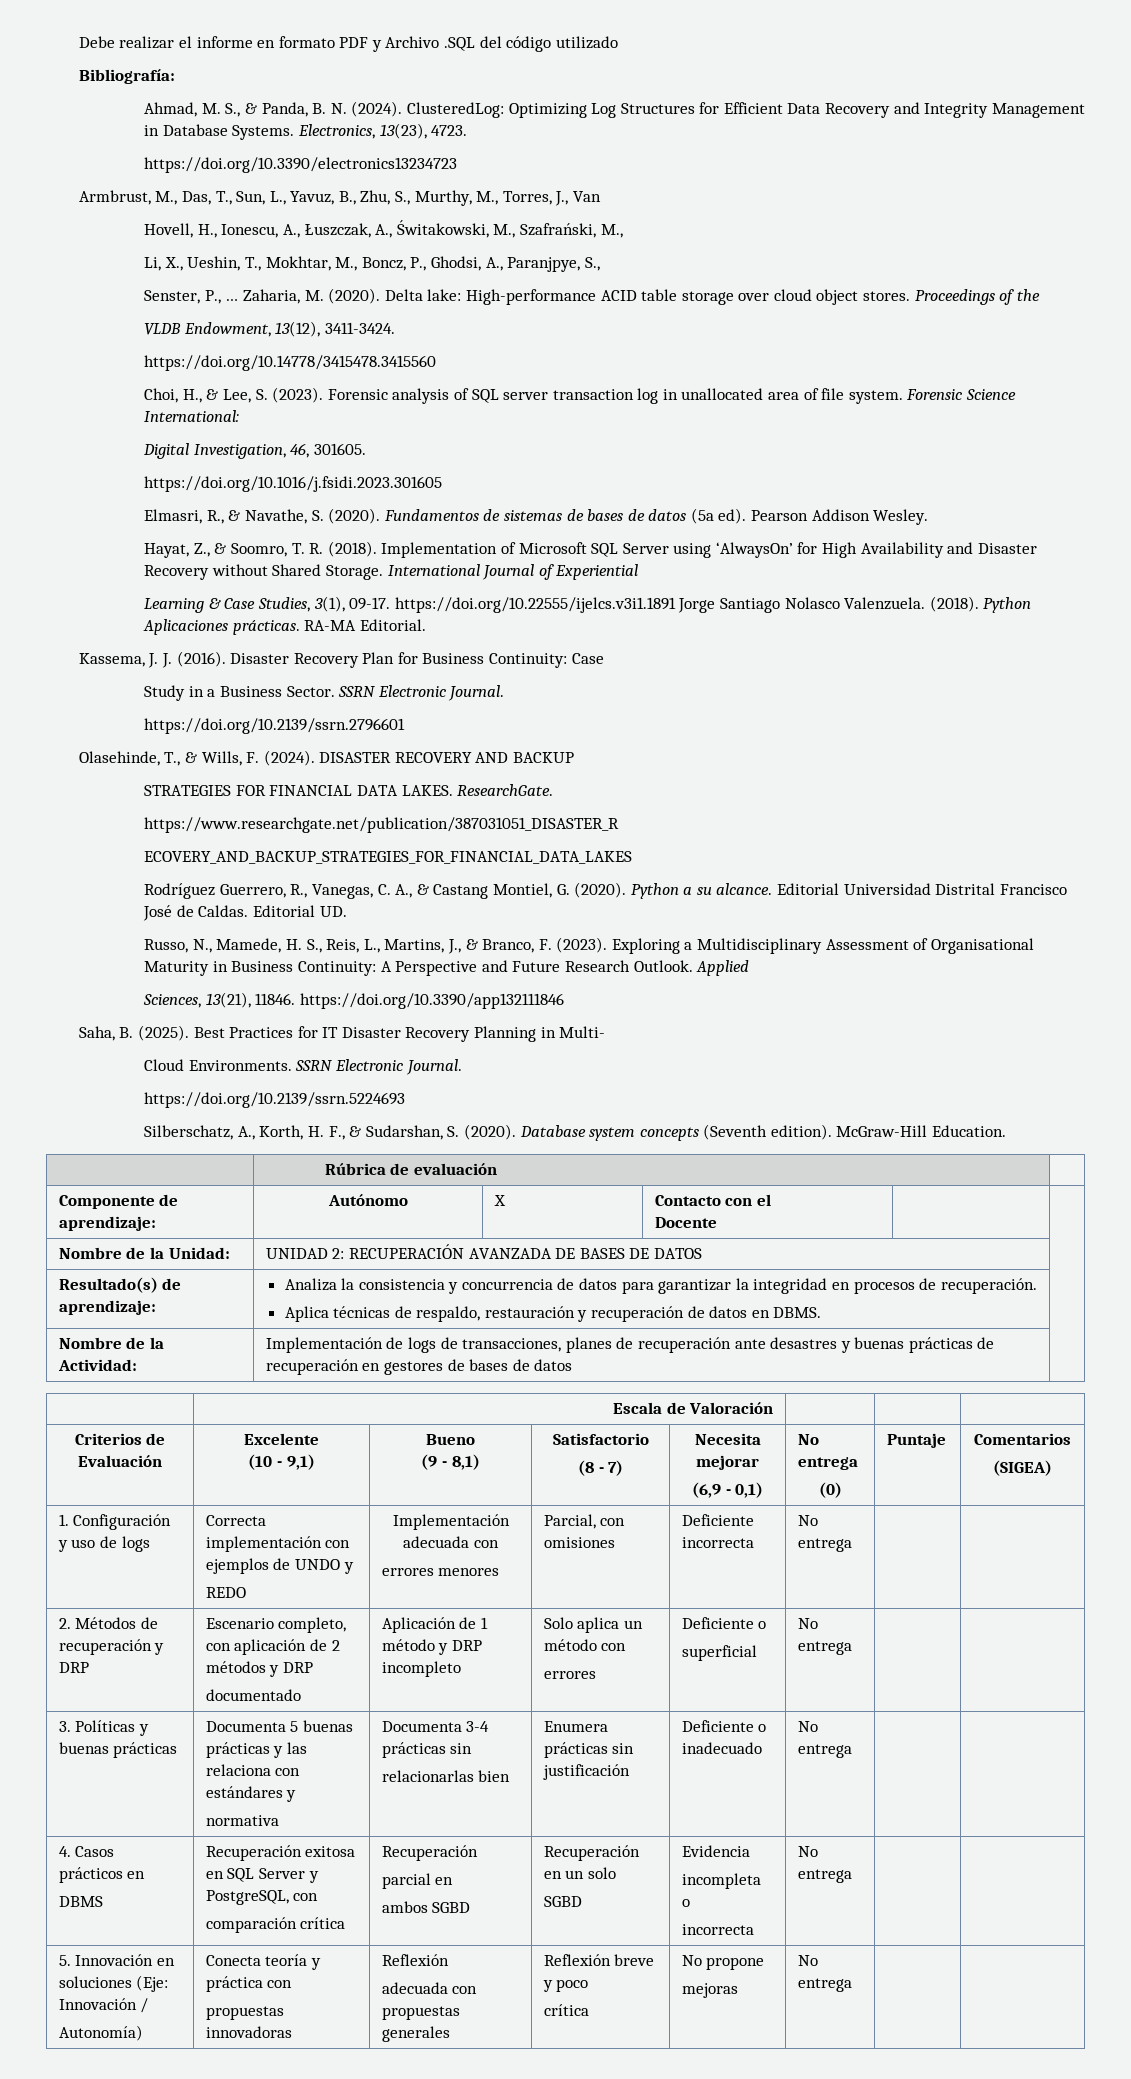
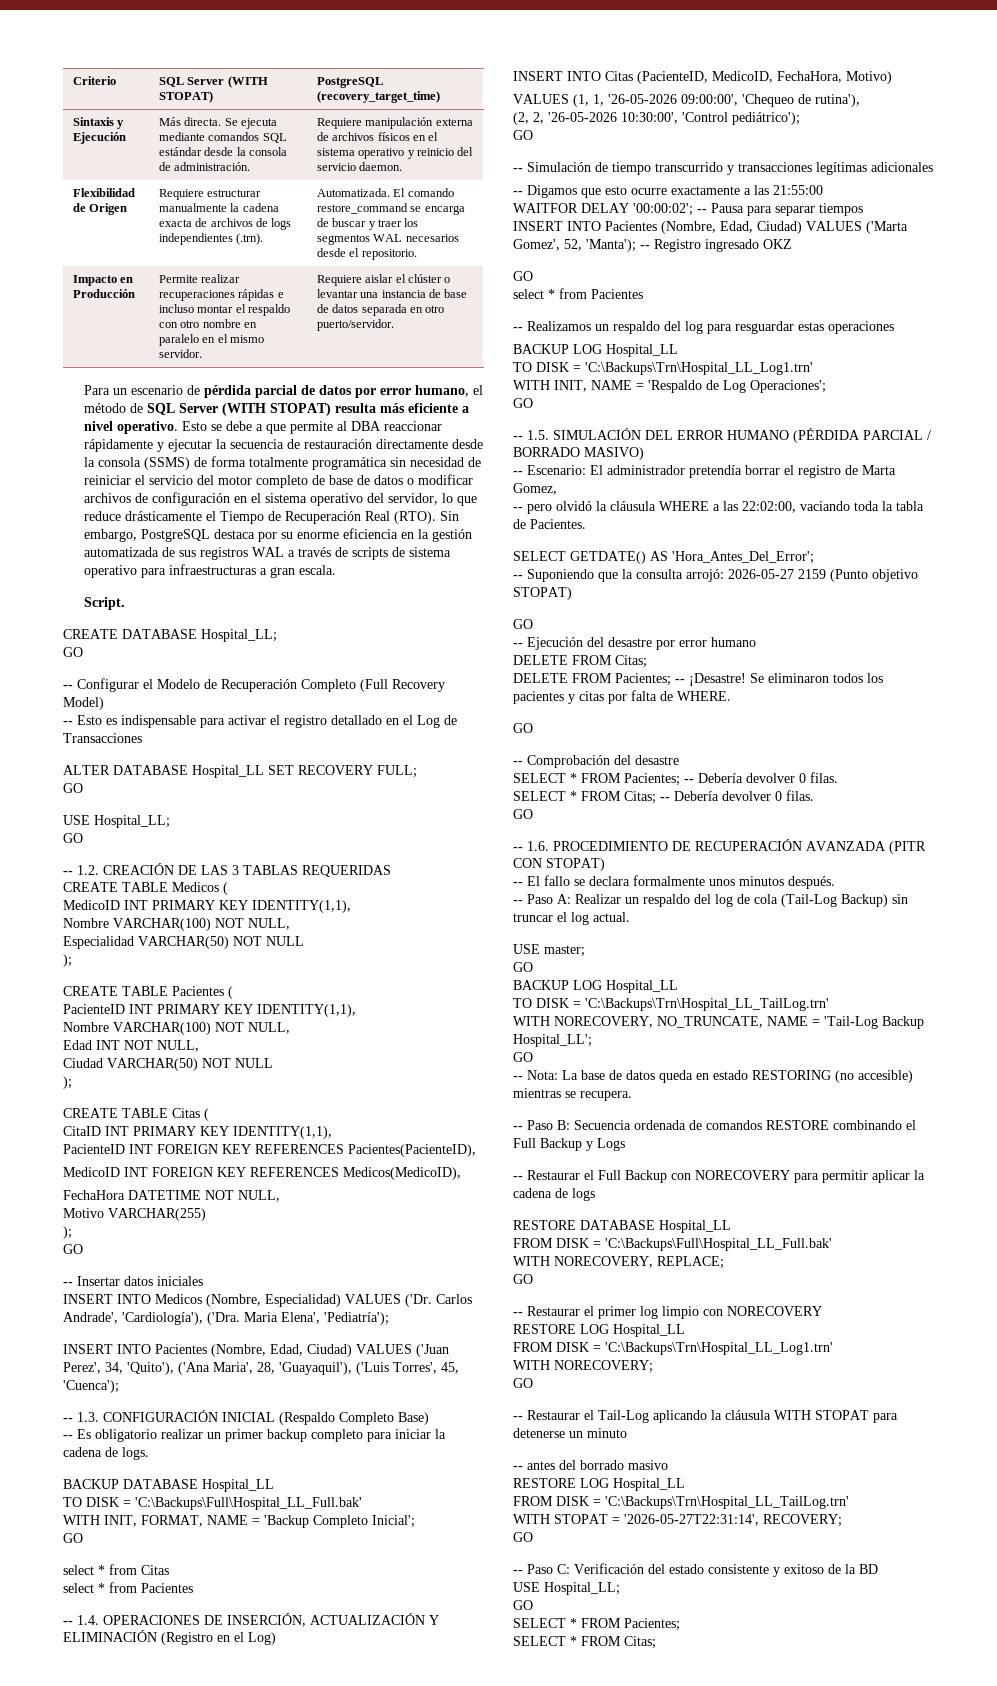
[78,36,618,52] [78,69,175,84] [144,101,1085,118] [144,123,468,140] [144,157,458,173] [78,190,601,206] [144,220,623,238] [144,256,600,272] [144,288,1040,305] [144,321,395,337] [144,355,437,371] [144,387,1017,404] [144,410,240,422] [143,443,366,459] [144,476,443,492] [144,508,929,525] [144,541,1037,558] [144,564,639,580] [144,596,1032,613] [143,619,426,635] [78,651,604,668] [144,685,505,701] [144,718,406,734] [78,750,575,766] [144,784,554,796] [144,817,620,833] [144,851,633,864] [144,882,1067,899] [143,905,347,921] [144,937,1034,954] [144,960,750,976] [143,992,564,1009] [78,1025,606,1042] [144,1059,462,1075] [144,1092,406,1108] [144,1124,1007,1141] [324,1163,497,1175] [58,1194,179,1209] [58,1216,156,1231] [327,1194,408,1206] [493,1195,506,1206] [654,1194,771,1206] [654,1217,717,1228] [58,1247,230,1259] [265,1244,702,1259] [58,1277,182,1293] [58,1300,156,1315] [284,1278,1037,1294] [284,1306,822,1322] [58,1337,164,1349] [57,1359,137,1371] [265,1337,995,1353] [265,1359,573,1375] [613,1402,774,1414] [74,1433,166,1445] [78,1455,162,1467] [244,1433,319,1445] [248,1454,315,1470] [426,1434,475,1445] [421,1454,480,1470] [552,1433,649,1445] [577,1460,624,1476] [694,1433,761,1445] [696,1455,759,1470] [691,1482,764,1498] [797,1434,819,1445] [797,1457,858,1470] [818,1482,842,1498] [886,1433,946,1448] [974,1433,1071,1445] [993,1460,1052,1476] [58,1514,172,1530] [57,1536,150,1552] [205,1515,266,1526] [205,1536,351,1552] [205,1558,354,1574] [205,1587,246,1598] [392,1514,510,1530] [403,1536,499,1548] [381,1568,500,1576] [543,1514,626,1529] [543,1537,615,1548] [681,1514,754,1526] [681,1537,754,1548] [797,1515,818,1526] [797,1538,852,1552] [58,1617,158,1629] [58,1639,165,1655] [58,1662,89,1673] [205,1617,347,1633] [205,1639,340,1655] [205,1661,313,1677] [205,1689,301,1701] [381,1617,488,1633] [381,1639,482,1655] [381,1661,461,1677] [543,1617,643,1633] [543,1639,627,1651] [543,1671,596,1679] [681,1617,767,1629] [681,1645,757,1661] [797,1618,818,1629] [797,1641,852,1655] [58,1720,149,1736] [58,1742,178,1758] [205,1720,353,1732] [205,1742,307,1758] [205,1764,301,1776] [205,1786,297,1802] [205,1815,279,1826] [381,1721,490,1732] [381,1742,473,1758] [381,1770,511,1782] [543,1721,608,1732] [543,1742,635,1758] [542,1764,630,1780] [681,1720,767,1732] [681,1742,762,1754] [797,1721,818,1732] [797,1744,852,1758] [58,1846,115,1857] [58,1867,146,1883] [58,1896,103,1907] [205,1845,356,1861] [205,1868,319,1883] [205,1890,319,1905] [205,1917,346,1933] [381,1845,478,1861] [381,1873,454,1889] [381,1901,471,1913] [543,1845,640,1861] [543,1867,616,1879] [543,1896,582,1907] [681,1845,750,1857] [681,1873,761,1889] [681,1899,690,1907] [681,1924,754,1935] [797,1846,818,1857] [797,1869,852,1883] [58,1954,175,1966] [58,1975,169,1992] [58,1998,149,2013] [58,2025,143,2041] [205,1954,321,1970] [205,1976,293,1992] [205,2006,284,2020] [205,2026,292,2038] [381,1954,449,1966] [381,1982,478,1994] [381,2006,460,2020] [381,2026,450,2042] [543,1954,655,1966] [542,1979,589,1992] [543,2004,589,2016] [681,1955,765,1970] [681,1983,738,1998] [797,1955,818,1966] [797,1978,852,1992] Debe realizar el informe en formato PDF y Archivo .SQL del código utilizado // Bibliografía: // Ahmad, M. S., & Panda, B. N. (2024). ClusteredLog: Optimizing Log Structures for Efficient Data Recovery and Integrity Management in Database Systems. Electronics, 13(23), 4723. // https://doi.org/10.3390/electronics13234723 // Armbrust, M., Das, T., Sun, L., Yavuz, B., Zhu, S., Murthy, M., Torres, J., Van // Hovell, H., Ionescu, A., Łuszczak, A., Świtakowski, M., Szafrański, M., // Li, X., Ueshin, T., Mokhtar, M., Boncz, P., Ghodsi, A., Paranjpye, S., // Senster, P., … Zaharia, M. (2020). Delta lake: High-performance ACID table storage over cloud object stores. Proceedings of the // VLDB Endowment, 13(12), 3411-3424. // https://doi.org/10.14778/3415478.3415560 // Choi, H., & Lee, S. (2023). Forensic analysis of SQL server transaction log in unallocated area of file system. Forensic Science International: // Digital Investigation, 46, 301605. // https://doi.org/10.1016/j.fsidi.2023.301605 // Elmasri, R., & Navathe, S. (2020). Fundamentos de sistemas de bases de datos (5a ed). Pearson Addison Wesley. // Hayat, Z., & Soomro, T. R. (2018). Implementation of Microsoft SQL Server using ‘AlwaysOn’ for High Availability and Disaster Recovery without Shared Storage. International Journal of Experiential // Learning & Case Studies, 3(1), 09-17. https://doi.org/10.22555/ijelcs.v3i1.1891 Jorge Santiago Nolasco Valenzuela. (2018). Python Aplicaciones prácticas. RA-MA Editorial. // Kassema, J. J. (2016). Disaster Recovery Plan for Business Continuity: Case // Study in a Business Sector. SSRN Electronic Journal. // https://doi.org/10.2139/ssrn.2796601 // Olasehinde, T., & Wills, F. (2024). DISASTER RECOVERY AND BACKUP // STRATEGIES FOR FINANCIAL DATA LAKES. ResearchGate. // https://www.researchgate.net/publication/387031051_DISASTER_R // ECOVERY_AND_BACKUP_STRATEGIES_FOR_FINANCIAL_DATA_LAKES // Rodríguez Guerrero, R., Vanegas, C. A., & Castang Montiel, G. (2020). Python a su alcance. Editorial Universidad Distrital Francisco José de Caldas. Editorial UD. // Russo, N., Mamede, H. S., Reis, L., Martins, J., & Branco, F. (2023). Exploring a Multidisciplinary Assessment of Organisational Maturity in Business Continuity: A Perspective and Future Research Outlook. Applied // Sciences, 13(21), 11846. https://doi.org/10.3390/app132111846 // Saha, B. (2025). Best Practices for IT Disaster Recovery Planning in Multi- // Cloud Environments. SSRN Electronic Journal. // https://doi.org/10.2139/ssrn.5224693 // Silberschatz, A., Korth, H. F., & Sudarshan, S. (2020). Database system concepts (Seventh edition). McGraw-Hill Education. // | Rúbrica de evaluación | // Componente de aprendizaje: | Autónomo | X | Contacto con el // Docente | | // Nombre de la Unidad: | UNIDAD 2: RECUPERACIÓN AVANZADA DE BASES DE DATOS | // Resultado(s) de aprendizaje: | Analiza la consistencia y concurrencia de datos para garantizar la integridad en procesos de recuperación. // Aplica técnicas de respaldo, restauración y recuperación de datos en DBMS. | // Nombre de la Actividad: | Implementación de logs de transacciones, planes de recuperación ante desastres y buenas prácticas de recuperación en gestores de bases de datos | // | Escala de Valoración | | | // Criterios de Evaluación | Excelente // (10 - 9,1) | Bueno // (9 - 8,1) | Satisfactorio // (8 - 7) | Necesita mejorar // (6,9 - 0,1) | No entrega // (0) | Puntaje | Comentarios // (SIGEA) // 1. Configuración y uso de logs | Correcta implementación con ejemplos de UNDO y // REDO | Implementación adecuada con // errores menores | Parcial, con omisiones | Deficiente incorrecta | No entrega | | // 2. Métodos de recuperación y DRP | Escenario completo, con aplicación de 2 métodos y DRP // documentado | Aplicación de 1 método y DRP incompleto | Solo aplica un método con // errores | Deficiente o // superficial | No entrega | | // 3. Políticas y buenas prácticas | Documenta 5 buenas prácticas y las relaciona con estándares y // normativa | Documenta 3-4 prácticas sin // relacionarlas bien | Enumera prácticas sin justificación | Deficiente o inadecuado | No entrega | | // 4. Casos prácticos en // DBMS | Recuperación exitosa en SQL Server y PostgreSQL, con // comparación crítica | Recuperación // parcial en // ambos SGBD | Recuperación en un solo // SGBD | Evidencia // incompleta o // incorrecta | No entrega | | // 5. Innovación en soluciones (Eje: Innovación / // Autonomía) | Conecta teoría y práctica con // propuestas innovadoras | Reflexión // adecuada con propuestas generales | Reflexión breve y poco // crítica | No propone // mejoras | No entrega | | -> [72,76,116,85] [158,76,268,88] [158,91,213,103] [316,77,383,88] [316,91,440,103] [72,117,125,129] [72,132,126,144] [158,117,278,129] [158,132,287,143] [158,147,288,156] [158,162,251,171] [316,117,473,129] [316,132,439,141] [316,147,474,159] [316,162,403,171] [72,188,135,197] [72,203,128,215] [158,189,262,200] [158,203,279,212] [158,218,292,230] [158,233,264,245] [316,188,454,197] [316,203,465,215] [316,218,419,230] [316,234,459,245] [316,248,417,260] [72,275,134,286] [72,289,135,298] [158,274,241,283] [158,289,284,301] [158,304,291,316] [158,319,258,328] [158,334,265,346] [158,349,202,358] [316,274,451,286] [316,289,468,298] [316,304,445,316] [316,319,394,331] [83,385,483,398] [83,403,469,416] [83,421,442,434] [83,439,483,452] [83,456,481,470] [83,474,473,488] [83,492,477,506] [83,511,459,524] [83,528,472,542] [83,547,451,560] [83,564,336,578] [83,597,125,610] [63,629,277,642] [63,647,83,657] [63,678,445,692] [63,697,104,710] [63,715,457,728] [63,733,142,743] [63,765,417,778] [63,783,83,793] [63,815,170,828] [63,833,83,843] [63,863,391,877] [63,882,228,895] [63,900,351,913] [63,918,290,931] [63,936,304,949] [63,954,72,967] [63,986,233,999] [63,1004,356,1017] [63,1022,290,1035] [63,1040,199,1052] [63,1058,273,1071] [63,1076,72,1089] [63,1108,209,1121] [63,1126,332,1139] [63,1144,476,1157] [63,1167,461,1180] [63,1190,280,1202] [63,1208,206,1221] [63,1226,72,1239] [63,1244,83,1254] [63,1276,203,1286] [63,1294,472,1307] [63,1312,389,1325] [63,1344,449,1357] [63,1362,459,1375] [63,1380,119,1393] [63,1410,429,1425] [63,1429,446,1442] [63,1447,149,1460] [63,1479,274,1492] [63,1497,362,1510] [63,1515,415,1528] [63,1533,83,1543] [63,1564,169,1575] [63,1582,193,1593] [63,1613,439,1627] [63,1630,276,1645] [513,71,892,84] [513,94,860,107] [513,112,800,125] [513,130,533,140] [513,162,933,175] [513,185,823,198] [513,203,863,216] [513,221,908,234] [513,239,792,252] [513,271,533,281] [513,288,643,299] [513,321,894,334] [513,344,678,357] [513,362,813,375] [513,380,826,393] [513,398,533,408] [513,428,931,443] [513,447,644,460] [513,465,896,478] [513,483,557,495] [513,501,924,514] [513,519,586,529] [513,551,814,564] [513,569,918,582] [513,587,572,600] [513,619,533,629] [513,637,756,650] [513,655,647,668] [513,673,883,686] [513,690,731,704] [513,723,533,733] [513,755,679,768] [513,772,838,786] [513,790,814,804] [513,809,533,819] [513,839,926,854] [513,858,605,871] [513,875,835,889] [513,894,908,907] [513,912,630,925] [513,944,585,957] [513,962,533,972] [513,980,678,993] [513,998,829,1011] [513,1016,924,1029] [513,1034,592,1047] [513,1052,533,1062] [513,1070,913,1083] [513,1088,632,1101] [513,1120,916,1130] [513,1138,625,1151] [513,1170,925,1183] [513,1188,595,1201] [513,1220,731,1233] [513,1238,832,1251] [513,1256,724,1269] [513,1274,533,1284] [513,1306,822,1319] [513,1324,685,1337] [513,1342,833,1355] [513,1360,653,1373] [513,1378,533,1388] [513,1410,898,1423] [513,1428,627,1438] [513,1460,668,1470] [513,1478,685,1491] [513,1496,849,1509] [513,1514,842,1527] [513,1532,533,1542] [513,1563,878,1577] [513,1582,620,1595] [513,1600,533,1610] [513,1618,680,1631] [513,1636,656,1649] Criterio | SQL Server (WITH STOPAT) | PostgreSQL (recovery_target_time) // Sintaxis y Ejecución | Más directa. Se ejecuta mediante comandos SQL estándar desde la consola de administración. | Requiere manipulación externa de archivos físicos en el sistema operativo y reinicio del servicio daemon. // Flexibilidad de Origen | Requiere estructurar manualmente la cadena exacta de archivos de logs independientes (.trn). | Automatizada. El comando restore_command se encarga de buscar y traer los segmentos WAL necesarios desde el repositorio. // Impacto en Producción | Permite realizar recuperaciones rápidas e incluso montar el respaldo con otro nombre en paralelo en el mismo servidor. | Requiere aislar el clúster o levantar una instancia de base de datos separada en otro puerto/servidor. // Para un escenario de pérdida parcial de datos por error humano, el método de SQL Server (WITH STOPAT) resulta más eficiente a nivel operativo. Esto se debe a que permite al DBA reaccionar rápidamente y ejecutar la secuencia de restauración directamente desde la consola (SSMS) de forma totalmente programática sin necesidad de reiniciar el servicio del motor completo de base de datos o modificar archivos de configuración en el sistema operativo del servidor, lo que reduce drásticamente el Tiempo de Recuperación Real (RTO). Sin embargo, PostgreSQL destaca por su enorme eficiencia en la gestión automatizada de sus registros WAL a través de scripts de sistema operativo para infraestructuras a gran escala. // Script. // CREATE DATABASE Hospital_LL; // GO // -- Configurar el Modelo de Recuperación Completo (Full Recovery Model) // -- Esto es indispensable para activar el registro detallado en el Log de Transacciones // ALTER DATABASE Hospital_LL SET RECOVERY FULL; // GO // USE Hospital_LL; // GO // -- 1.2. CREACIÓN DE LAS 3 TABLAS REQUERIDAS // CREATE TABLE Medicos ( // MedicoID INT PRIMARY KEY IDENTITY(1,1), // Nombre VARCHAR(100) NOT NULL, // Especialidad VARCHAR(50) NOT NULL // ); // CREATE TABLE Pacientes ( // PacienteID INT PRIMARY KEY IDENTITY(1,1), // Nombre VARCHAR(100) NOT NULL, // Edad INT NOT NULL, // Ciudad VARCHAR(50) NOT NULL // ); // CREATE TABLE Citas ( // CitaID INT PRIMARY KEY IDENTITY(1,1), // PacienteID INT FOREIGN KEY REFERENCES Pacientes(PacienteID), // MedicoID INT FOREIGN KEY REFERENCES Medicos(MedicoID), // FechaHora DATETIME NOT NULL, // Motivo VARCHAR(255) // ); // GO // -- Insertar datos iniciales // INSERT INTO Medicos (Nombre, Especialidad) VALUES ('Dr. Carlos Andrade', 'Cardiología'), ('Dra. Maria Elena', 'Pediatría'); // INSERT INTO Pacientes (Nombre, Edad, Ciudad) VALUES ('Juan Perez', 34, 'Quito'), ('Ana Maria', 28, 'Guayaquil'), ('Luis Torres', 45, 'Cuenca'); // -- 1.3. CONFIGURACIÓN INICIAL (Respaldo Completo Base) // -- Es obligatorio realizar un primer backup completo para iniciar la cadena de logs. // BACKUP DATABASE Hospital_LL // TO DISK = 'C:\Backups\Full\Hospital_LL_Full.bak' // WITH INIT, FORMAT, NAME = 'Backup Completo Inicial'; // GO // select * from Citas // select * from Pacientes // -- 1.4. OPERACIONES DE INSERCIÓN, ACTUALIZACIÓN Y ELIMINACIÓN (Registro en el Log) // INSERT INTO Citas (PacienteID, MedicoID, FechaHora, Motivo) // VALUES (1, 1, '26-05-2026 09:00:00', 'Chequeo de rutina'), // (2, 2, '26-05-2026 10:30:00', 'Control pediátrico'); // GO // -- Simulación de tiempo transcurrido y transacciones legítimas adicionales // -- Digamos que esto ocurre exactamente a las 21:55:00 // WAITFOR DELAY '00:00:02'; -- Pausa para separar tiempos // INSERT INTO Pacientes (Nombre, Edad, Ciudad) VALUES ('Marta Gomez', 52, 'Manta'); -- Registro ingresado OKZ // GO // select * from Pacientes // -- Realizamos un respaldo del log para resguardar estas operaciones // BACKUP LOG Hospital_LL // TO DISK = 'C:\Backups\Trn\Hospital_LL_Log1.trn' // WITH INIT, NAME = 'Respaldo de Log Operaciones'; // GO // -- 1.5. SIMULACIÓN DEL ERROR HUMANO (PÉRDIDA PARCIAL / BORRADO MASIVO) // -- Escenario: El administrador pretendía borrar el registro de Marta Gomez, // -- pero olvidó la cláusula WHERE a las 22:02:00, vaciando toda la tabla de Pacientes. // SELECT GETDATE() AS 'Hora_Antes_Del_Error'; // -- Suponiendo que la consulta arrojó: 2026-05-27 2159 (Punto objetivo STOPAT) // GO // -- Ejecución del desastre por error humano // DELETE FROM Citas; // DELETE FROM Pacientes; -- ¡Desastre! Se eliminaron todos los pacientes y citas por falta de WHERE. // GO // -- Comprobación del desastre // SELECT * FROM Pacientes; -- Debería devolver 0 filas. // SELECT * FROM Citas; -- Debería devolver 0 filas. // GO // -- 1.6. PROCEDIMIENTO DE RECUPERACIÓN AVANZADA (PITR CON STOPAT) // -- El fallo se declara formalmente unos minutos después. // -- Paso A: Realizar un respaldo del log de cola (Tail-Log Backup) sin truncar el log actual. // USE master; // GO // BACKUP LOG Hospital_LL // TO DISK = 'C:\Backups\Trn\Hospital_LL_TailLog.trn' // WITH NORECOVERY, NO_TRUNCATE, NAME = 'Tail-Log Backup Hospital_LL'; // GO // -- Nota: La base de datos queda en estado RESTORING (no accesible) mientras se recupera. // -- Paso B: Secuencia ordenada de comandos RESTORE combinando el Full Backup y Logs // -- Restaurar el Full Backup con NORECOVERY para permitir aplicar la cadena de logs // RESTORE DATABASE Hospital_LL // FROM DISK = 'C:\Backups\Full\Hospital_LL_Full.bak' // WITH NORECOVERY, REPLACE; // GO // -- Restaurar el primer log limpio con NORECOVERY // RESTORE LOG Hospital_LL // FROM DISK = 'C:\Backups\Trn\Hospital_LL_Log1.trn' // WITH NORECOVERY; // GO // -- Restaurar el Tail-Log aplicando la cláusula WITH STOPAT para detenerse un minuto // -- antes del borrado masivo // RESTORE LOG Hospital_LL // FROM DISK = 'C:\Backups\Trn\Hospital_LL_TailLog.trn' // WITH STOPAT = '2026-05-27T22:31:14', RECOVERY; // GO // -- Paso C: Verificación del estado consistente y exitoso de la BD // USE Hospital_LL; // GO // SELECT * FROM Pacientes; // SELECT * FROM Citas;

